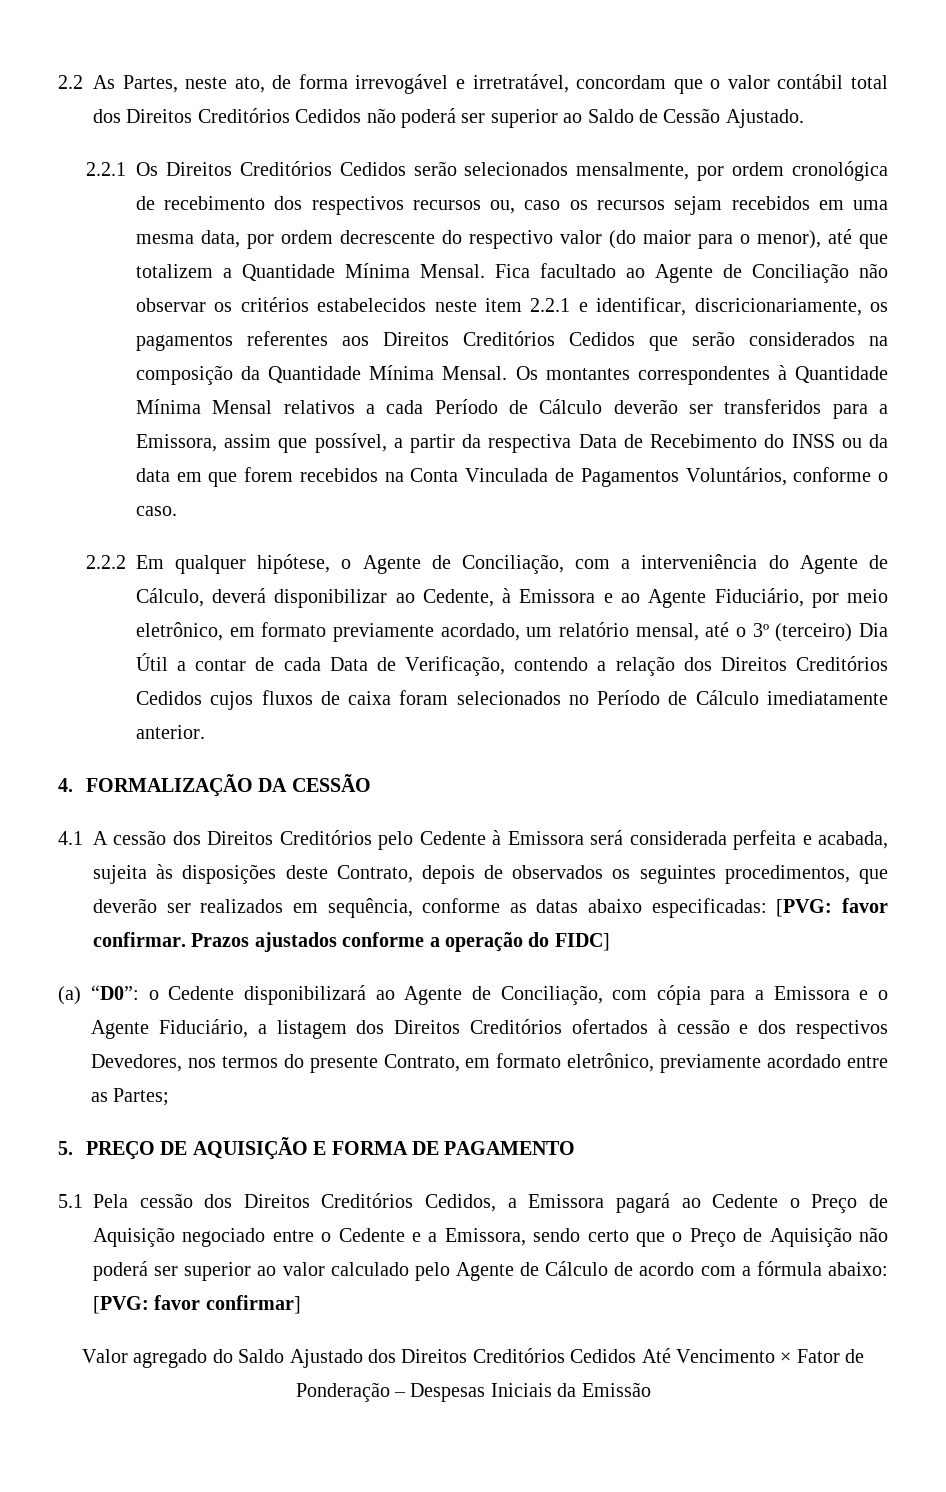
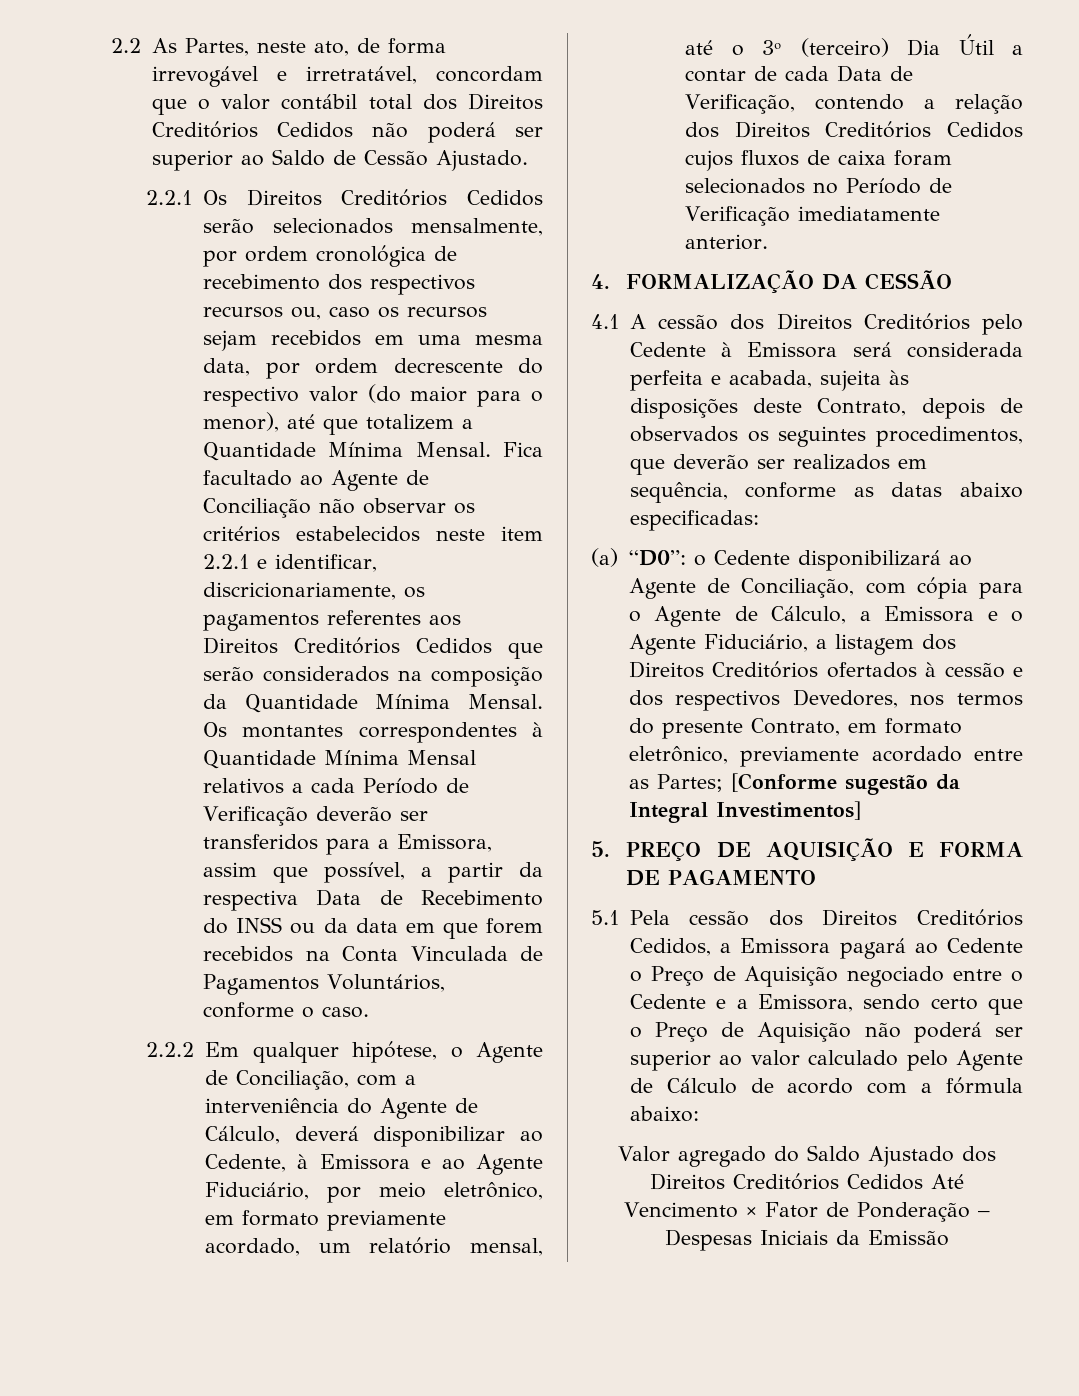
[539,399,603,414] Cálculo -> [203,806,309,826] Verificação
[695,690,759,705] Cálculo -> [685,206,791,226] Verificação
[776,898,888,917] [93,932,610,952] [PVG: favor confirmar. Prazos ajustados conforme a operação do FIDC] -> (759, 520) none
(746, 997) none -> [628,606,847,627] o Agente de Cálculo,
(170, 1097) none -> [730,773,960,795] [628,801,861,823] [Conforme sugestão da Integral Investimentos]
[93,1295,301,1314] [PVG: favor confirmar] -> (699, 1114) none

